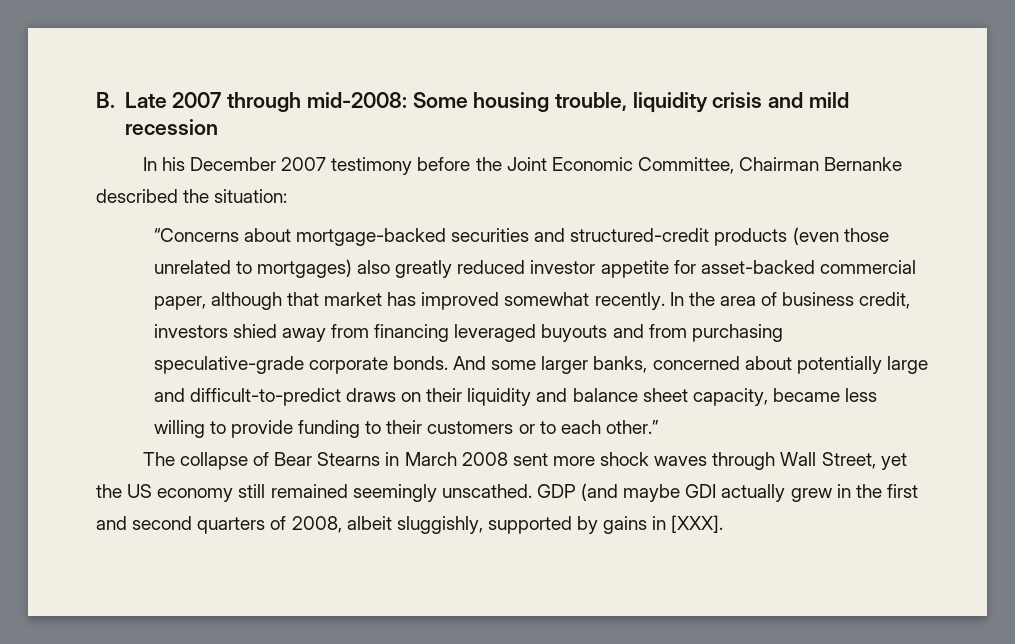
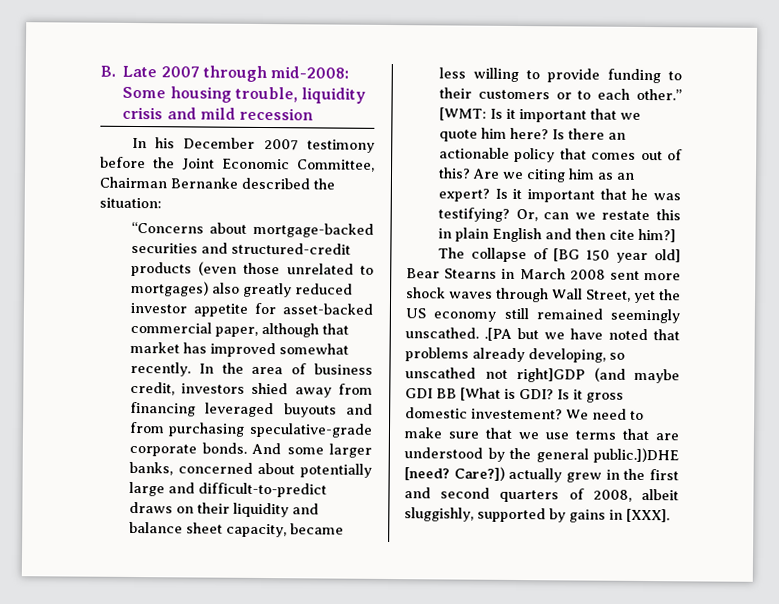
(659, 427) none -> [438,107,641,123] [438,127,626,142] [438,147,683,163] [437,167,635,183] [437,188,681,203] [437,207,681,222] [437,227,676,243] [WMT: Is it important that we quote him here? Is there an actionable policy that comes out of this? Are we citing him as an expert? Is it important that he was testifying? Or, can we restate this in plain English and then cite him?]
(269, 459) none -> [553,248,681,264] [BG 150 year old]
[536,483,717,502] GDP (and maybe GDI -> [484,327,680,341] [405,347,625,363] [405,367,680,384] [405,387,624,403] [405,407,644,420] [404,427,679,441] [404,447,679,464] [404,466,505,481] .[PA but we have noted that problems already developing, so unscathed not right]GDP (and maybe GDI BB [What is GDI? Is it gross domestic investement? We need to make sure that we use terms that are understood by the general public.])DHE [need? Care?])

